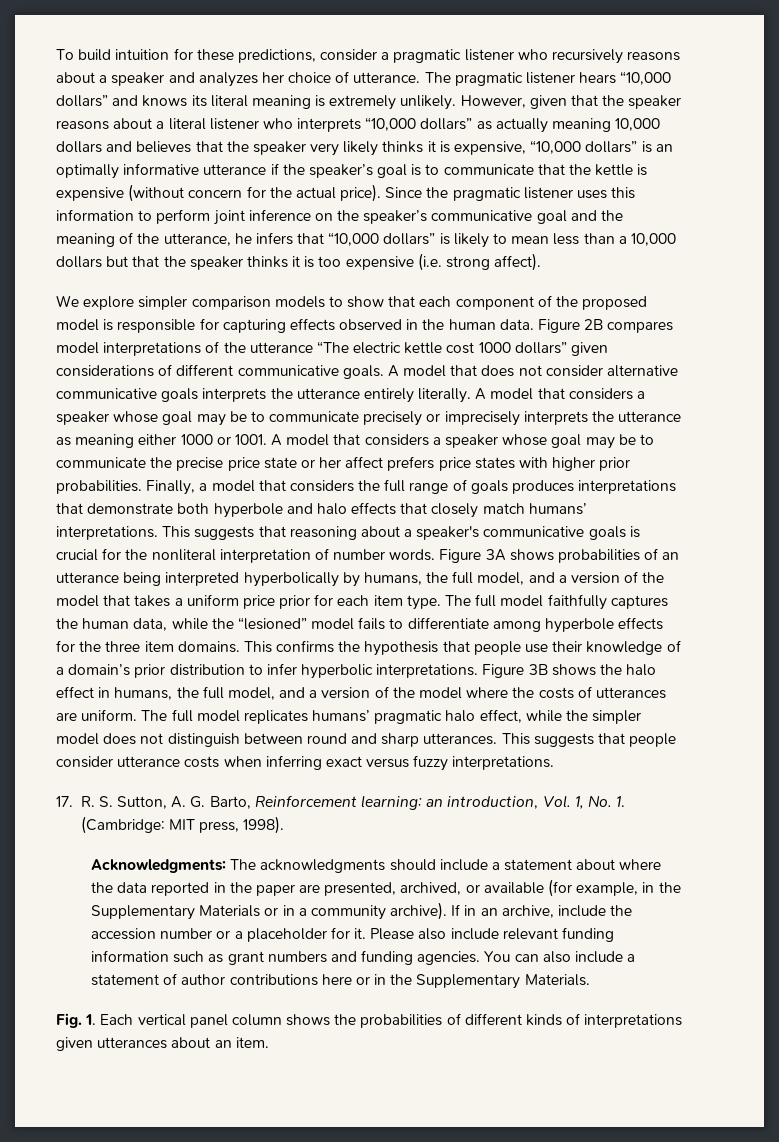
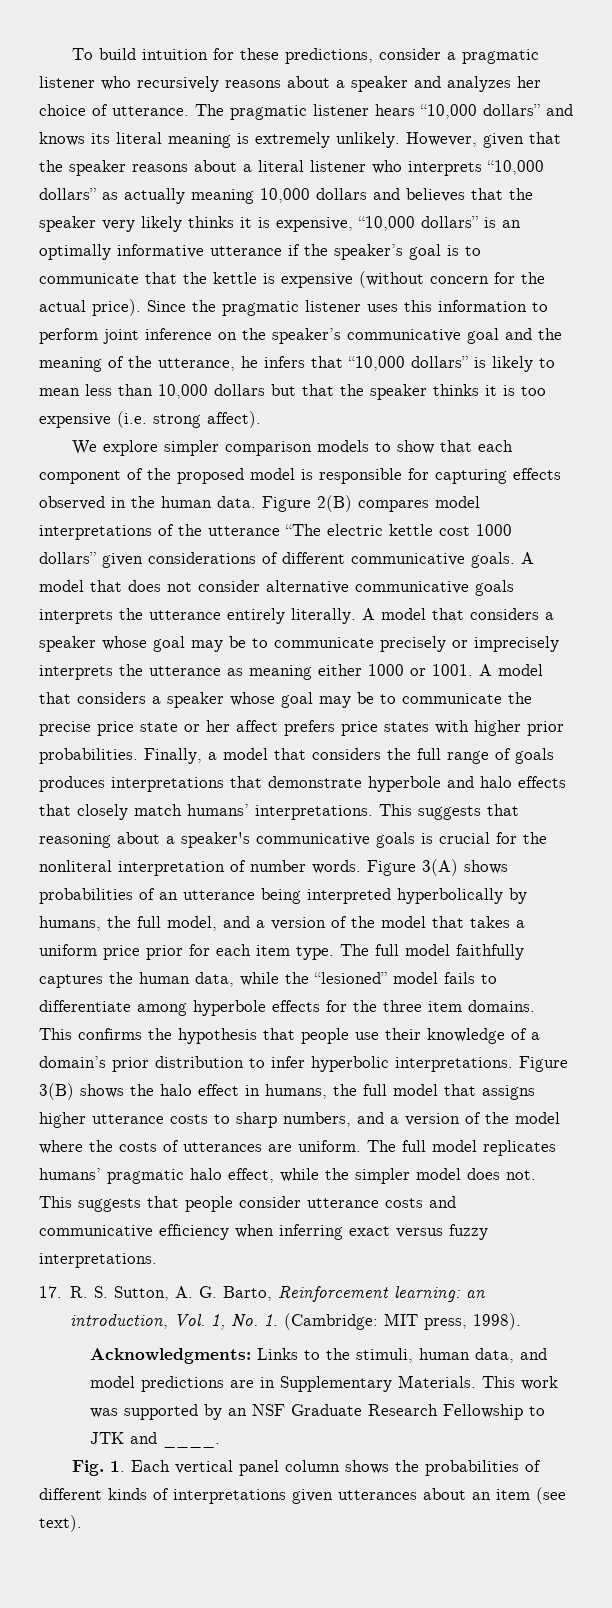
[618,236,627,244] a -> (153, 390) none
[584,319,604,330] 2B -> [317,495,352,512] 2(B)
[177,503,210,514] both -> (362, 782) none
[485,549,506,561] 3A -> [422,859,458,876] 3(A)
[528,664,548,675] 3B -> [39,1083,74,1100] 3(B)
[227,687,275,700] model, -> [393,1084,535,1100] [39,1112,351,1128] model that assigns higher utterance costs to sharp numbers,
[140,733,498,747] not distinguish between round and sharp utterances. -> [506,1170,536,1180] not.
(220, 762) none -> [429,1196,456,1208] [39,1224,229,1240] and communicative efficiency
[230,859,662,873] [90,879,681,897] [90,902,633,920] [90,927,614,942] [90,950,636,965] [90,973,590,989] The acknowledgments should include a statement about where the data reported in the paper are presented, archived, or available (for example, in the Supplementary Materials or in a community archive). If in an archive, include the accession number or a placeholder for it. Please also include relevant funding information such as grant numbers and funding agencies. You can also include a statement of author contributions here or in the Supplementary Materials. -> [256,1348,547,1363] [89,1375,558,1392] [89,1404,545,1420] [89,1432,220,1448] Links to the stimuli, human data, and model predictions are in Supplementary Materials. This work was supported by an NSF Graduate Research Fellowship to JTK and ____.
[235,1037,269,1048] item. -> [496,1487,566,1504] [39,1515,82,1532] item (see text).

